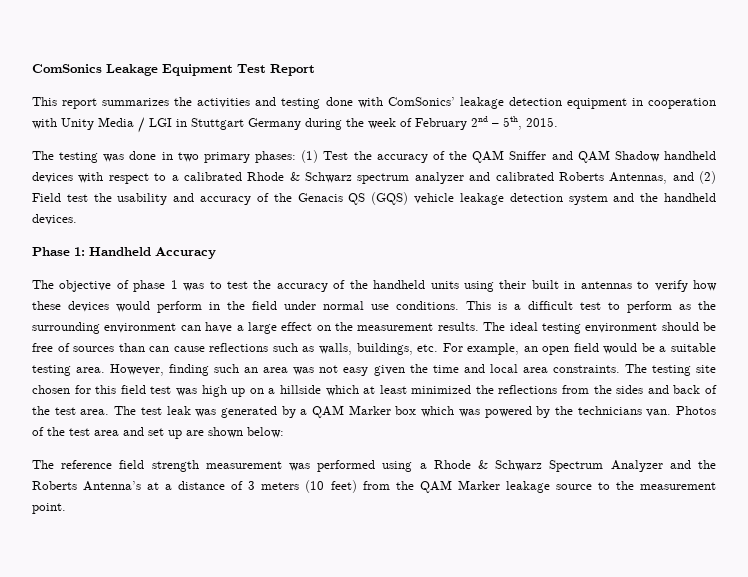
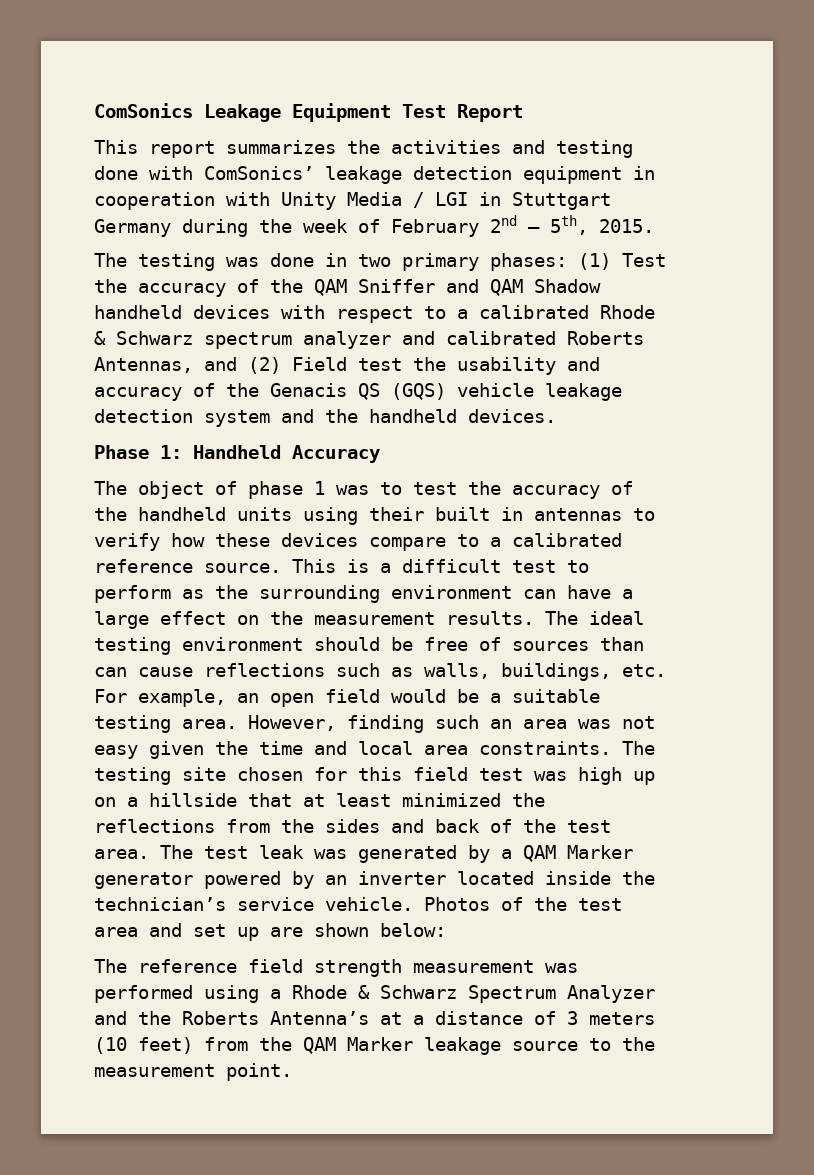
[59,280,112,292] objective -> [138,481,204,499] object
[116,301,459,313] would perform in the field under normal use conditions. -> [369,533,622,551] [94,559,281,573] compare to a calibrated reference source.
[325,385,359,396] which -> [248,793,292,807] that
[395,406,672,418] box which was powered by the technicians van. -> [94,871,655,889] [94,897,413,911] generator powered by an inverter located inside the technician’s service vehicle.

